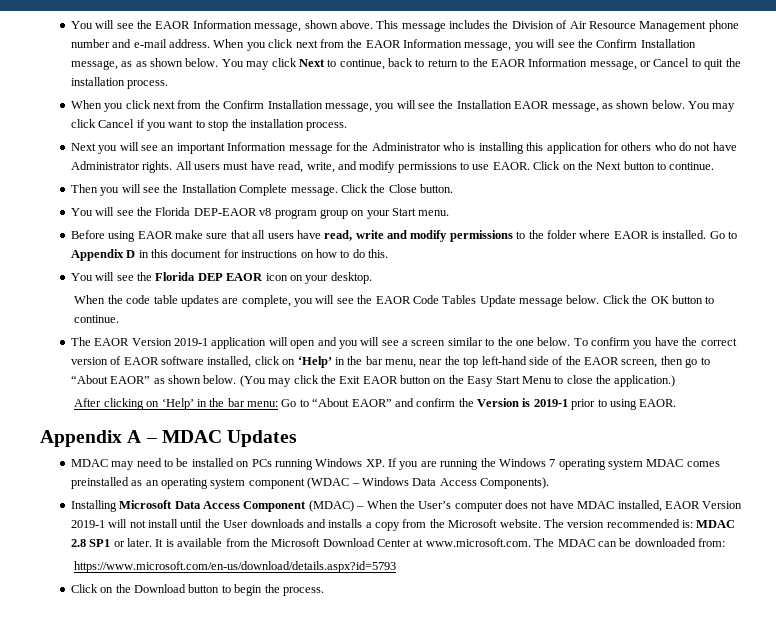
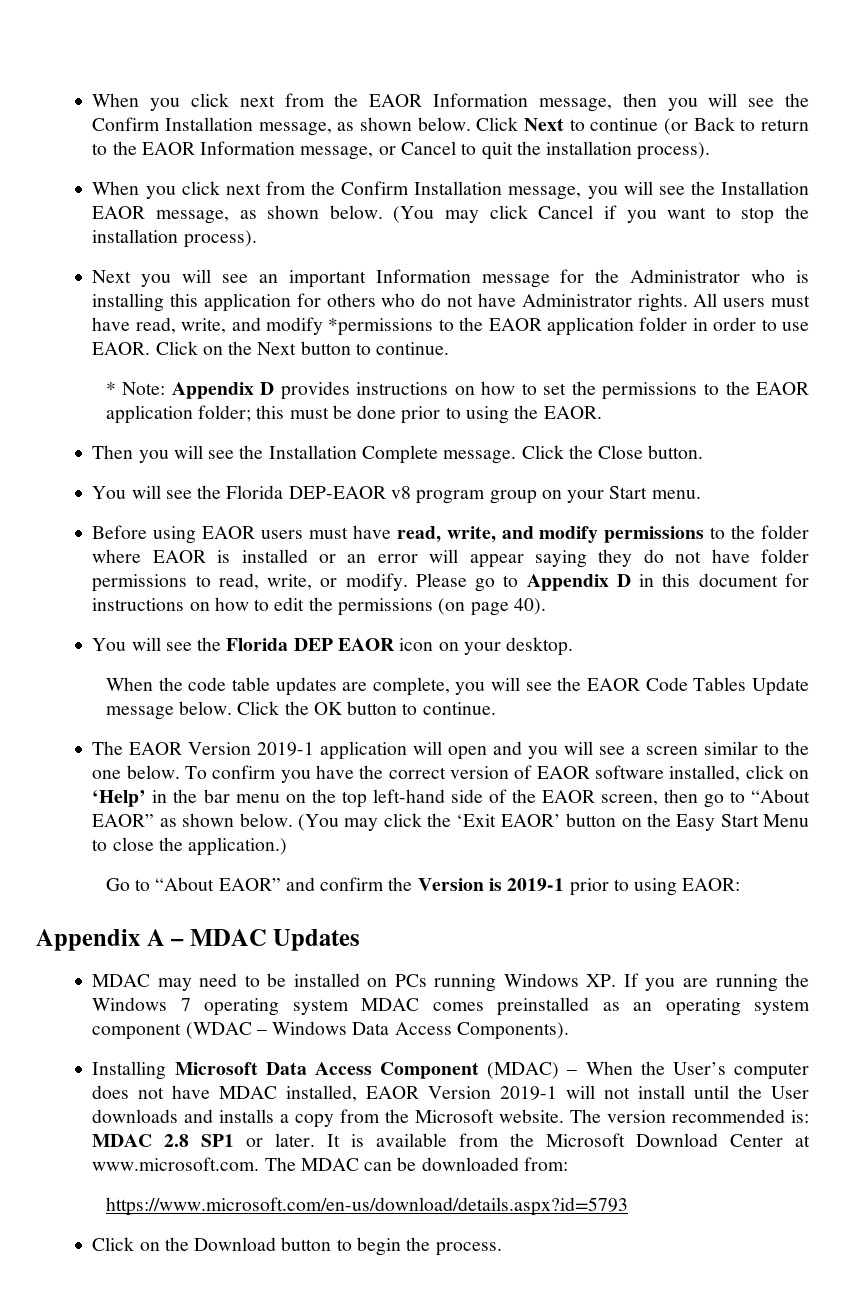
[70,20,739,32] [70,39,211,48] You will see the EAOR Information message, shown above. This message includes the Division of Air Resource Management phone number and e-mail address. -> (92, 100) none
(512, 46) none -> [622,93,657,107] then
[135,58,414,70] as shown below. You may click Next to continue, back -> [360,117,735,135] shown below. Click Next to continue (or Back
[127,80,169,89] process. -> [637,142,711,160] process).
[688,101,711,109] You -> [393,206,435,223] (You
[306,122,348,131] process. -> [183,230,257,248] process).
[397,162,457,173] permissions -> [328,317,757,336] *permissions to the EAOR application folder in order
(715, 166) none -> [105,381,809,400] [105,405,602,424] // * Note: Appendix D provides instructions on how to set the permissions to the EAOR application folder; this must be done prior to using the EAOR.
[175,230,384,241] make sure that all users have read, write -> [261,525,496,543] users must have read, write,
[662,230,725,239] installed. Go -> [241,549,809,568] [92,573,496,592] installed or an error will appear saying they do not have folder permissions to read, write, or modify. Please go
[352,249,389,258] do this. -> [274,597,546,616] edit the permissions (on page 40).
[385,359,443,368] menu, near -> [235,794,306,803] menu on
[339,376,398,384] Exit EAOR -> [456,814,561,827] ‘Exit EAOR’
[74,398,279,410] After clicking on ‘Help’ in the bar menu: -> (288, 846) none
[639,399,677,407] EAOR. -> [682,878,741,891] EAOR:

